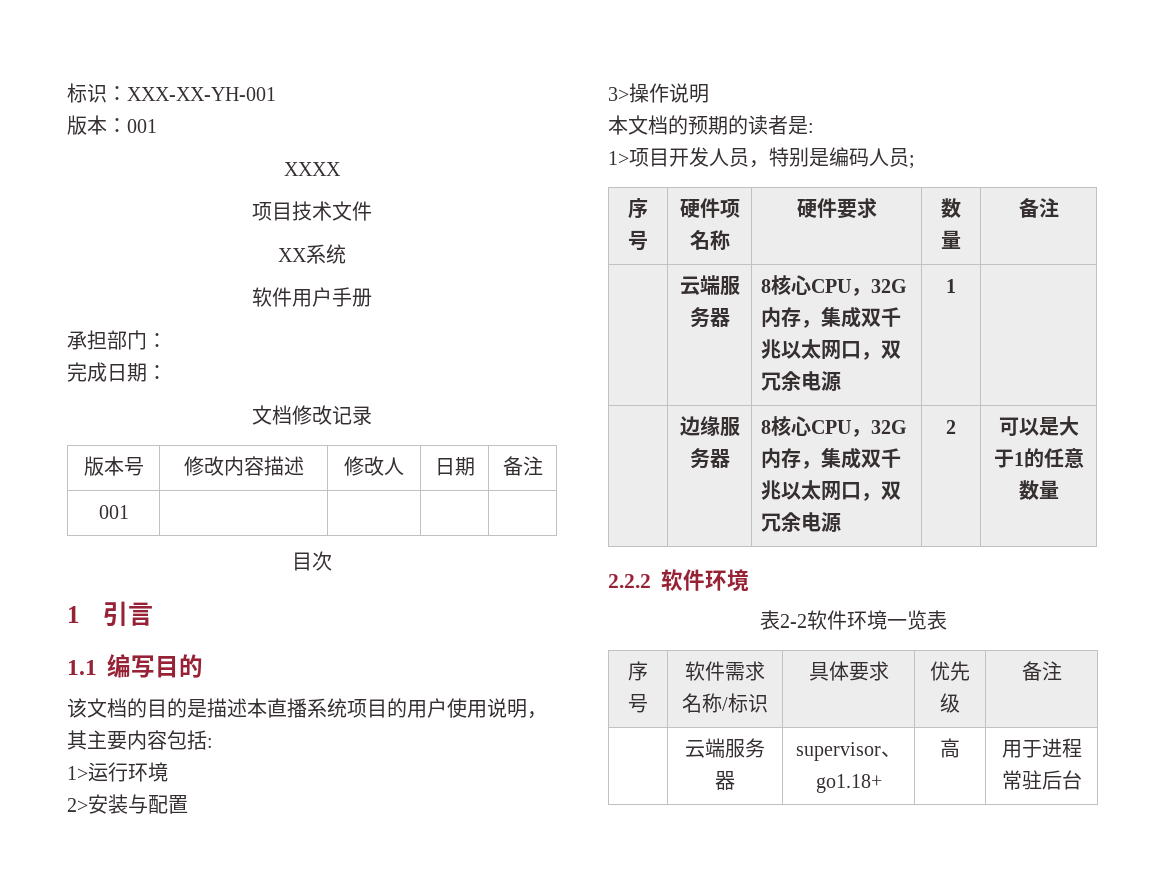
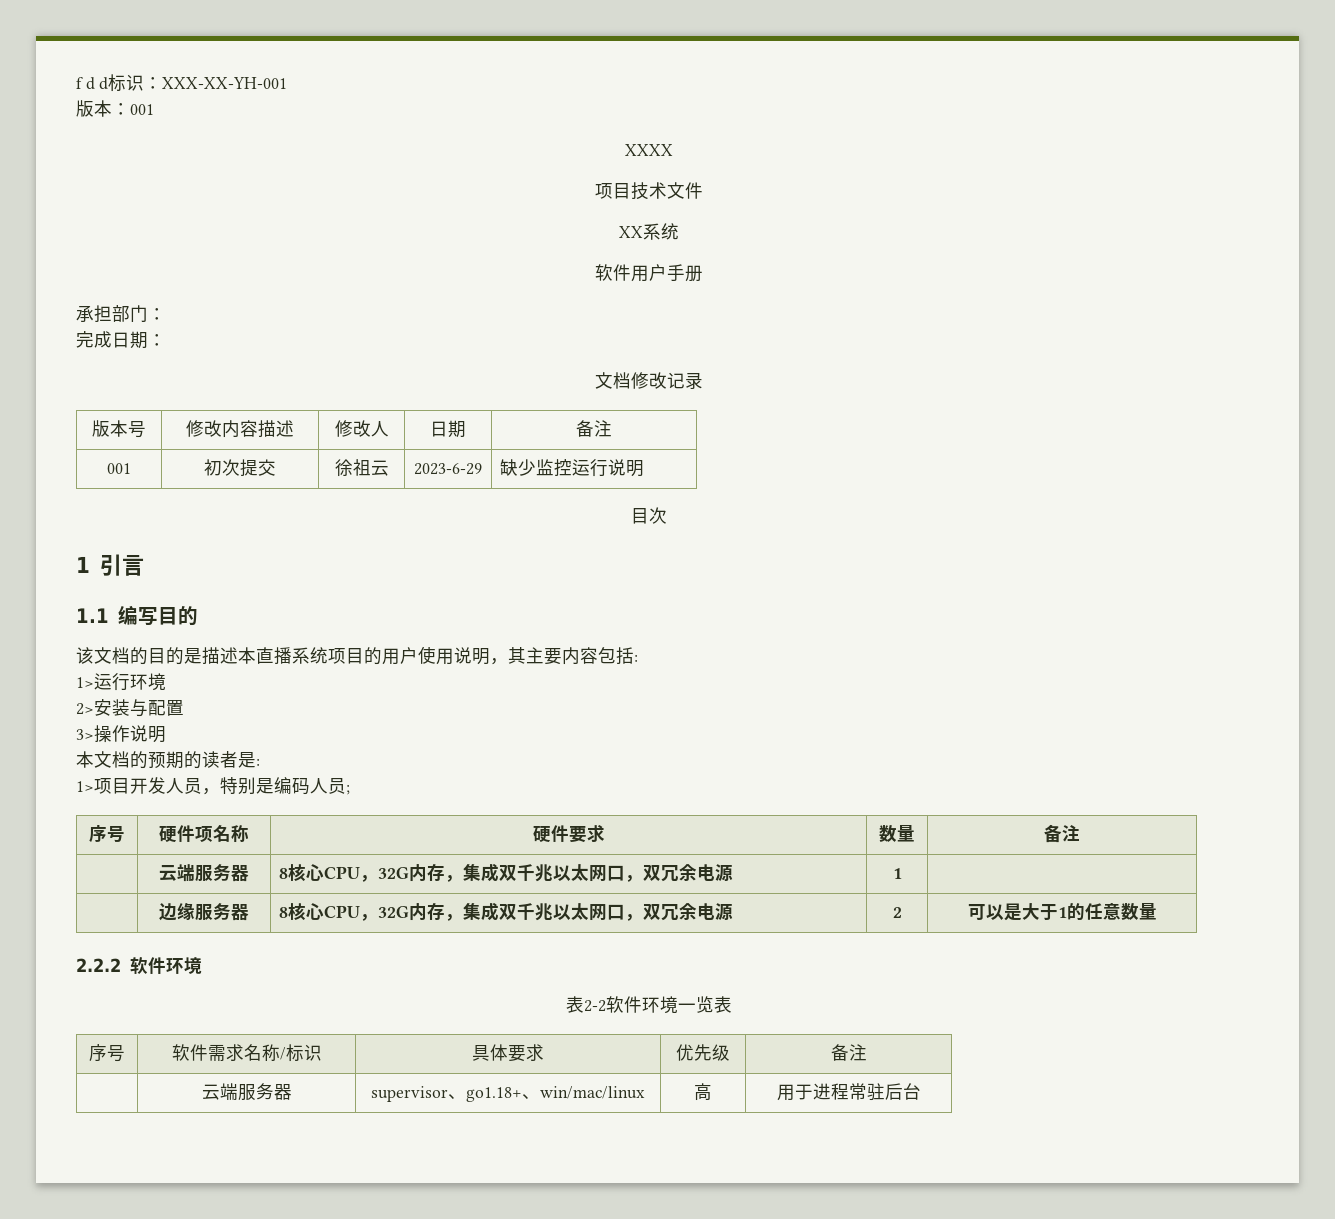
(67, 93) none -> [76,77,109,90] f d d
(129, 512) | | | -> [204,459,276,477] [334,459,389,477] [414,463,482,475] [499,459,644,477] 初次提交 | 徐祖云 | 2023-6-29 | 缺少监控运行说明
(882, 783) none -> [522,1086,645,1099] 、win/mac/linux

